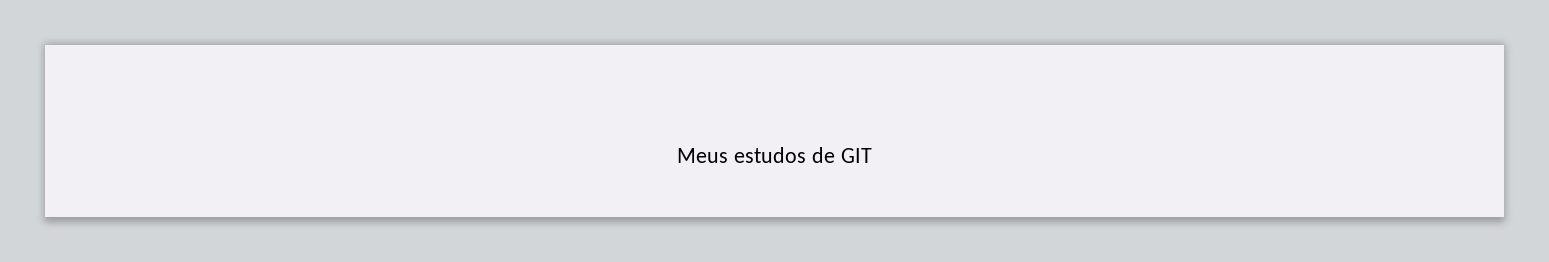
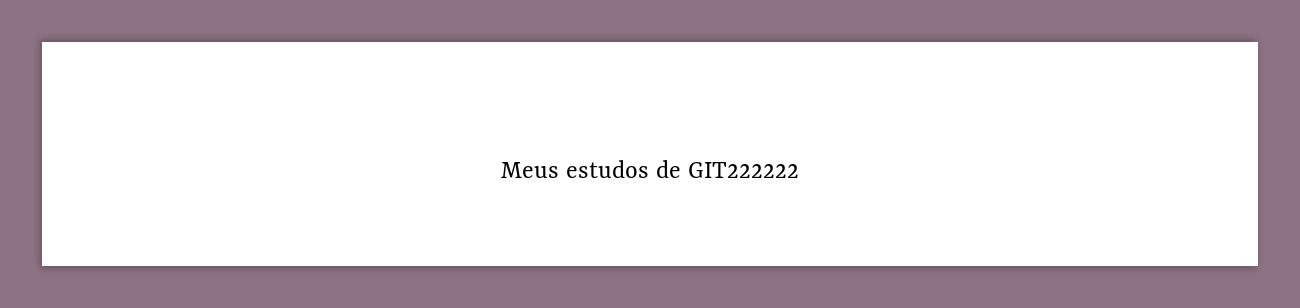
[840,148,872,163] GIT -> [688,162,800,178] GIT222222

